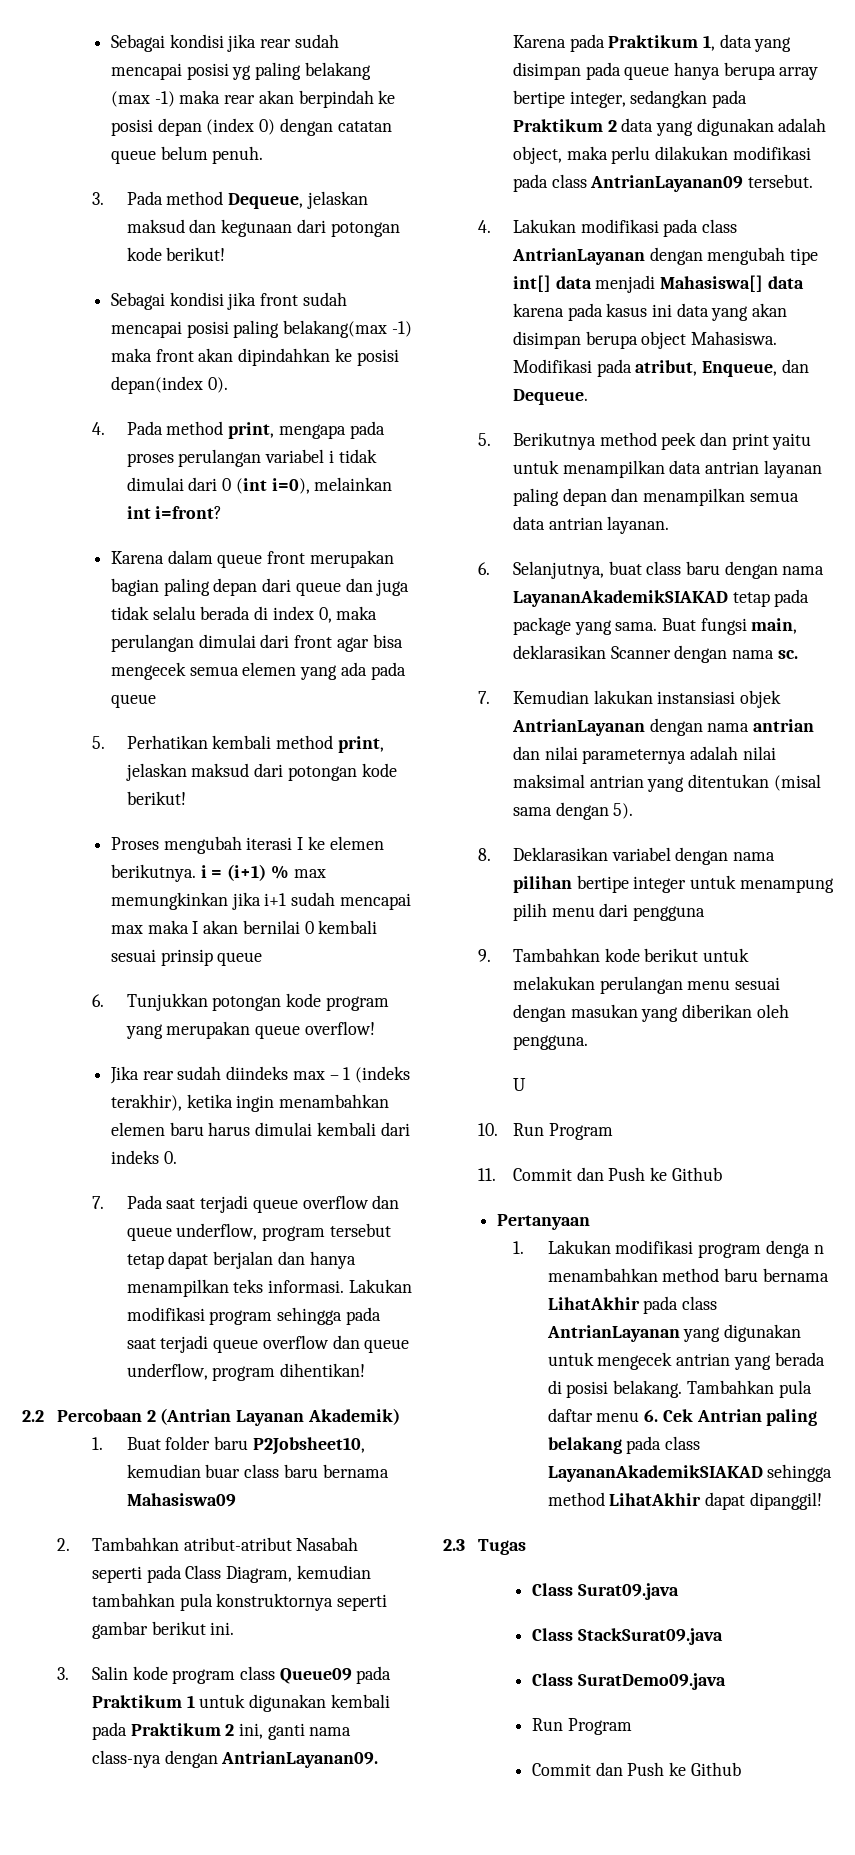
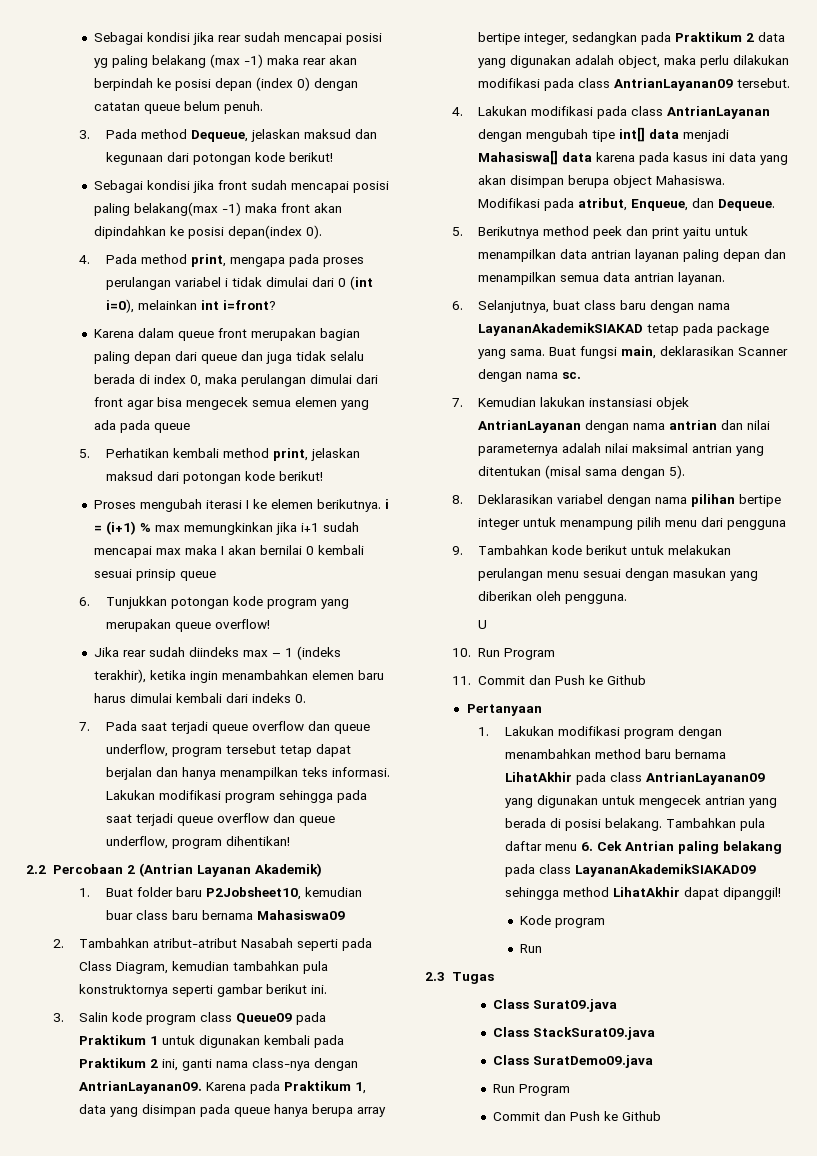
[765,1240,824,1258] denga n -> [678,726,723,739] dengan
[546,1325,680,1342] AntrianLayanan -> [646,772,766,785] AntrianLayanan09
[547,1465,763,1482] LayananAkademikSIAKAD -> [575,864,757,877] LayananAkademikSIAKAD09
(822, 1501) none -> [520,915,606,928] [520,944,543,953] // Kode program // Run

